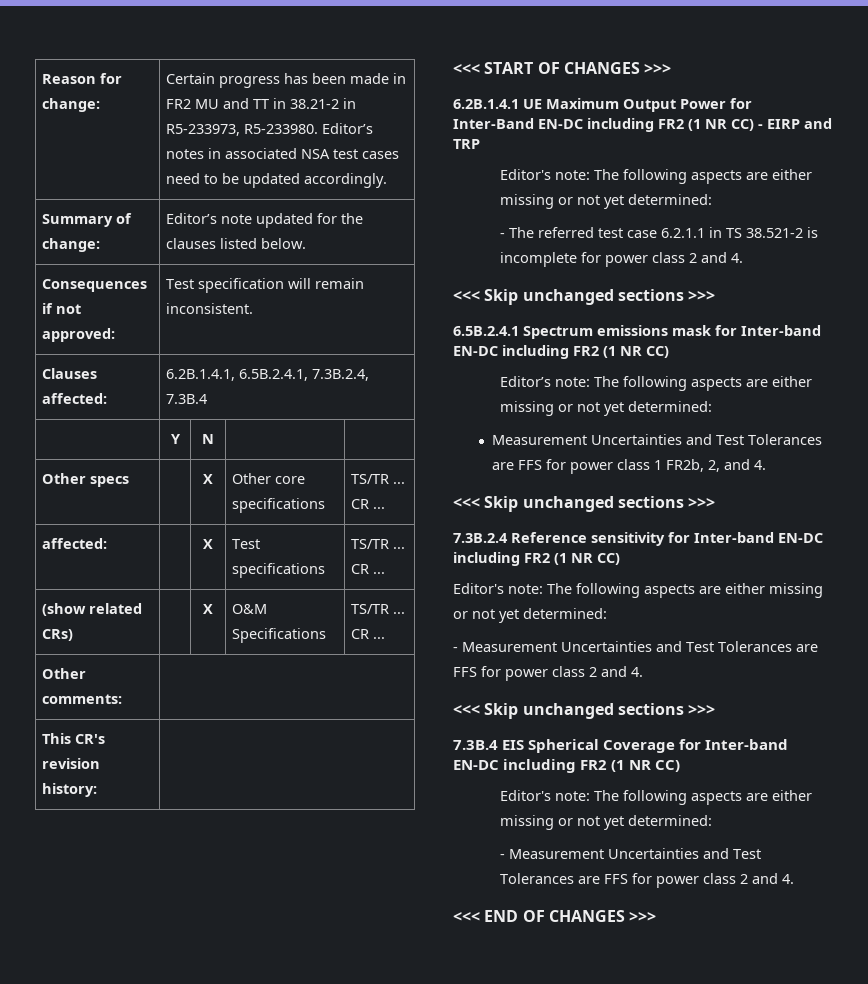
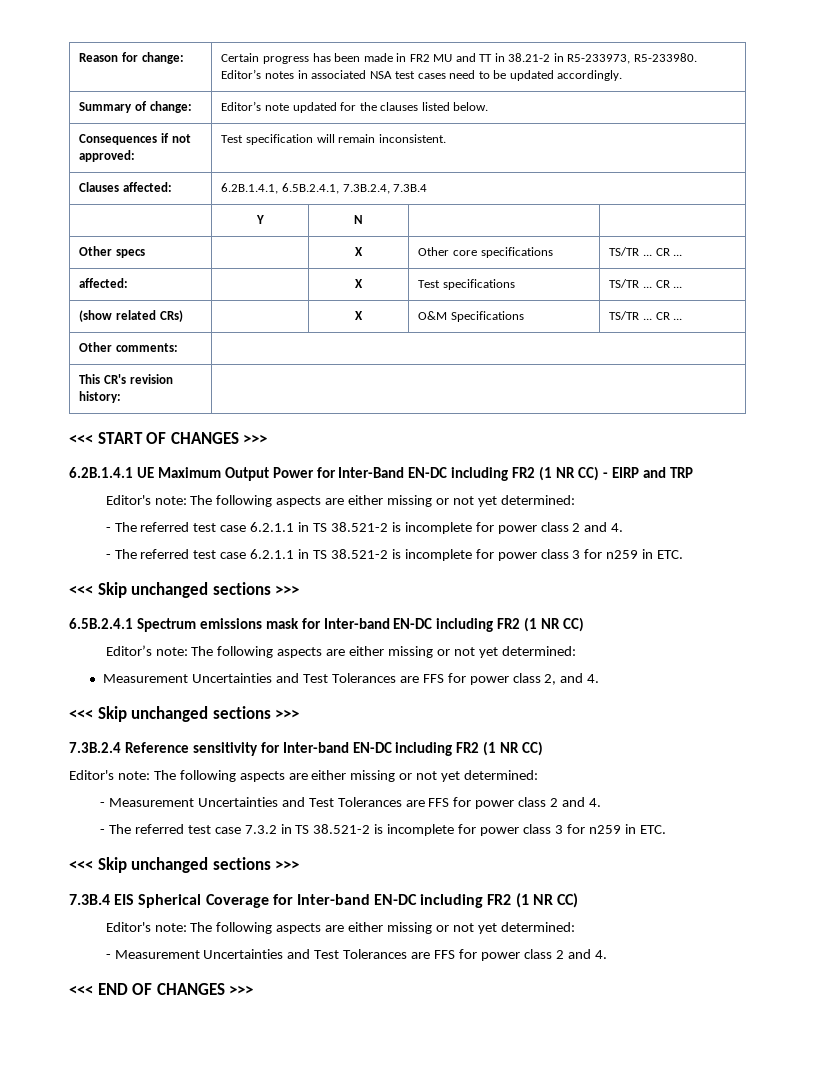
(743, 258) none -> [105,549,684,561] // - The referred test case 6.2.1.1 in TS 38.521-2 is incomplete for power class 3 for n259 in ETC.
[654,459,705,472] 1 FR2b, -> (541, 678) none
(643, 672) none -> [100,824,666,836] // - The referred test case 7.3.2 in TS 38.521-2 is incomplete for power class 3 for n259 in ETC.

